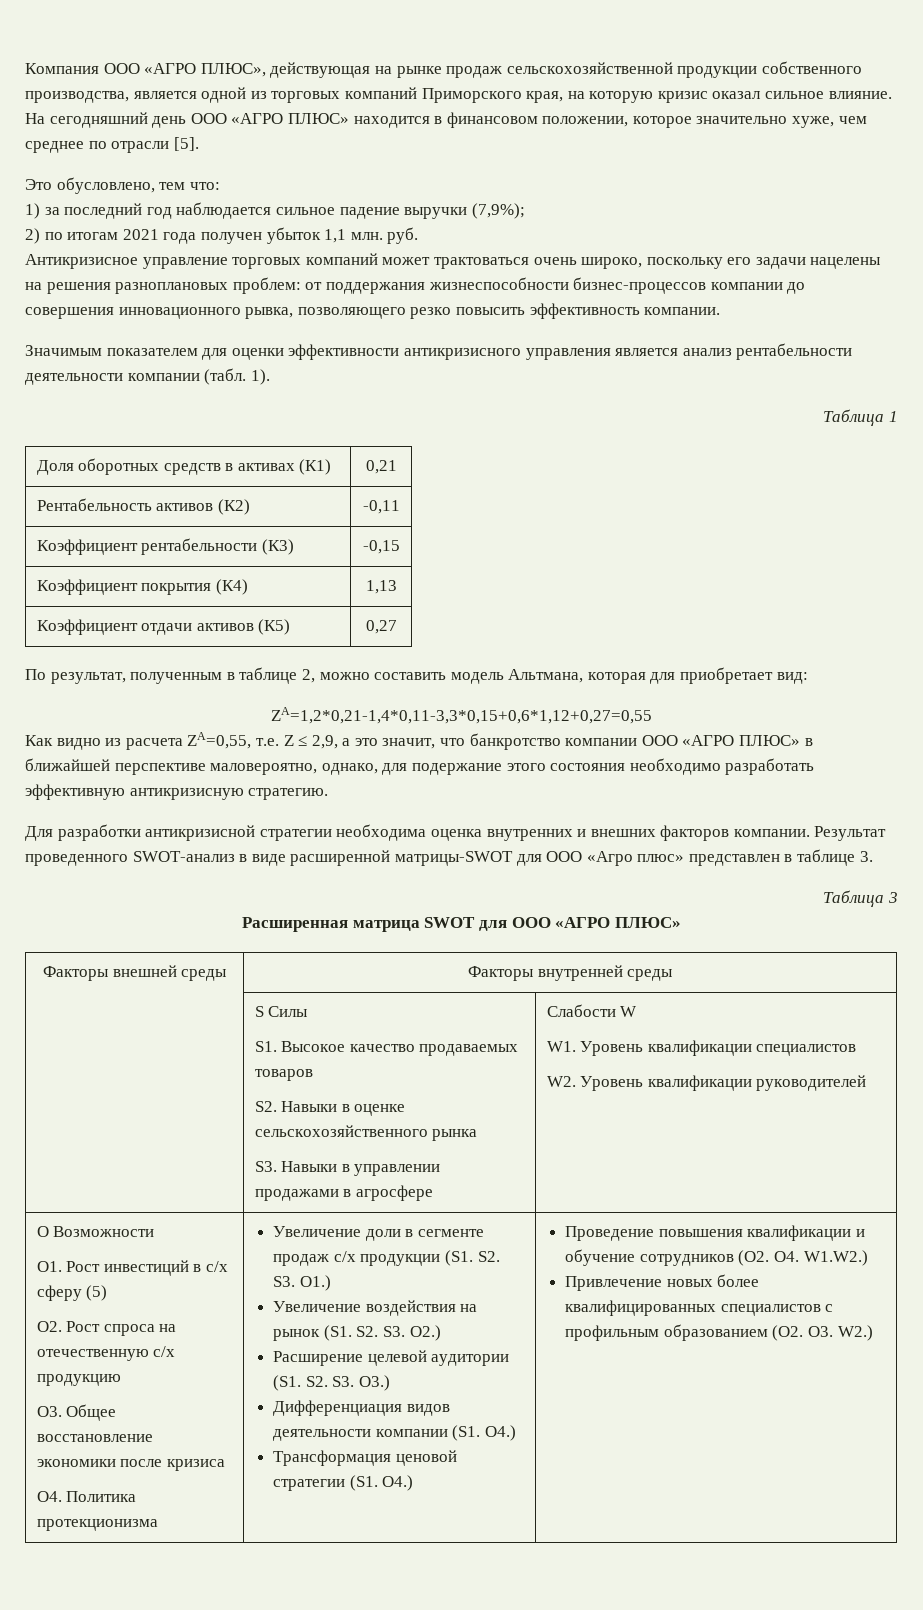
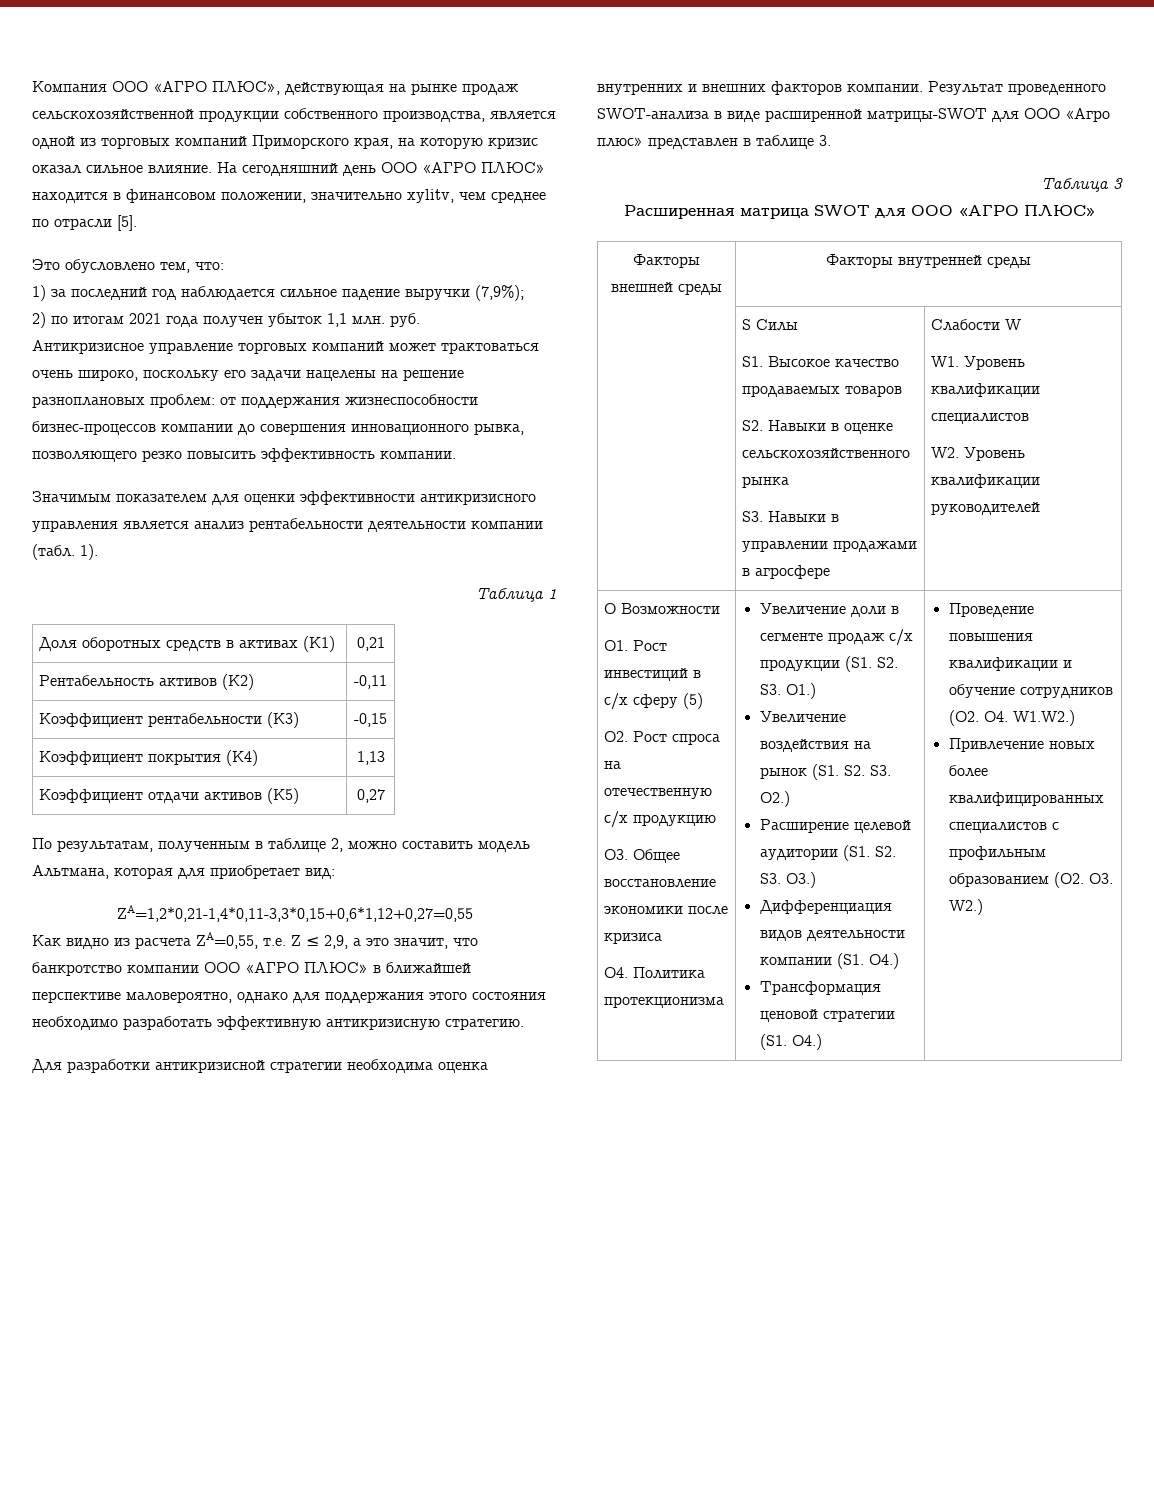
[632,116,835,128] которое значительно хуже, -> [311,189,454,203] значительно хуlitv,
[56,177,186,194] обусловлено, тем -> [65,259,190,273] обусловлено тем,
[46,282,111,294] решения -> [403,369,464,381] решение
[50,672,126,684] результат, -> [57,840,153,852] результатам,
[321,763,502,775] однако, для подержание -> [237,991,424,1003] однако для поддержания
[132,851,235,862] SWOT-анализ -> [597,108,709,120] SWOT-анализа

